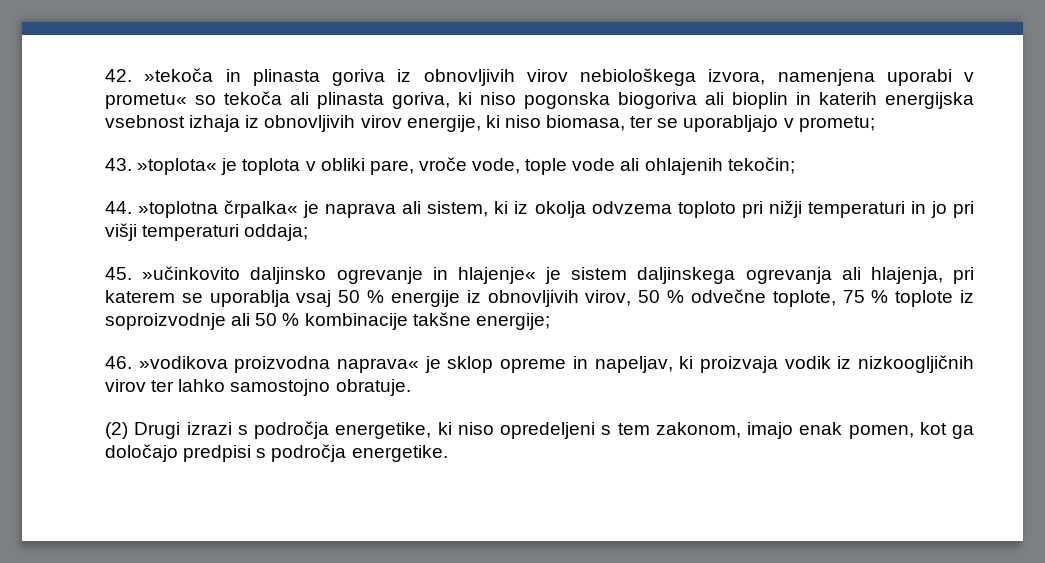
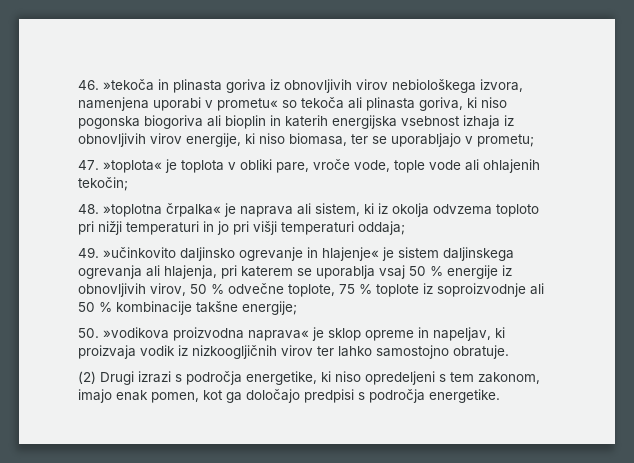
[105,69,132,82] 42. -> [78,80,99,90] 46.
[105,158,132,171] 43. -> [78,160,99,170] 47.
[105,201,132,214] 44. -> [78,204,99,214] 48.
[105,267,132,280] 45. -> [78,247,99,258] 49.
[105,356,132,369] 46. -> [78,328,99,338] 50.

